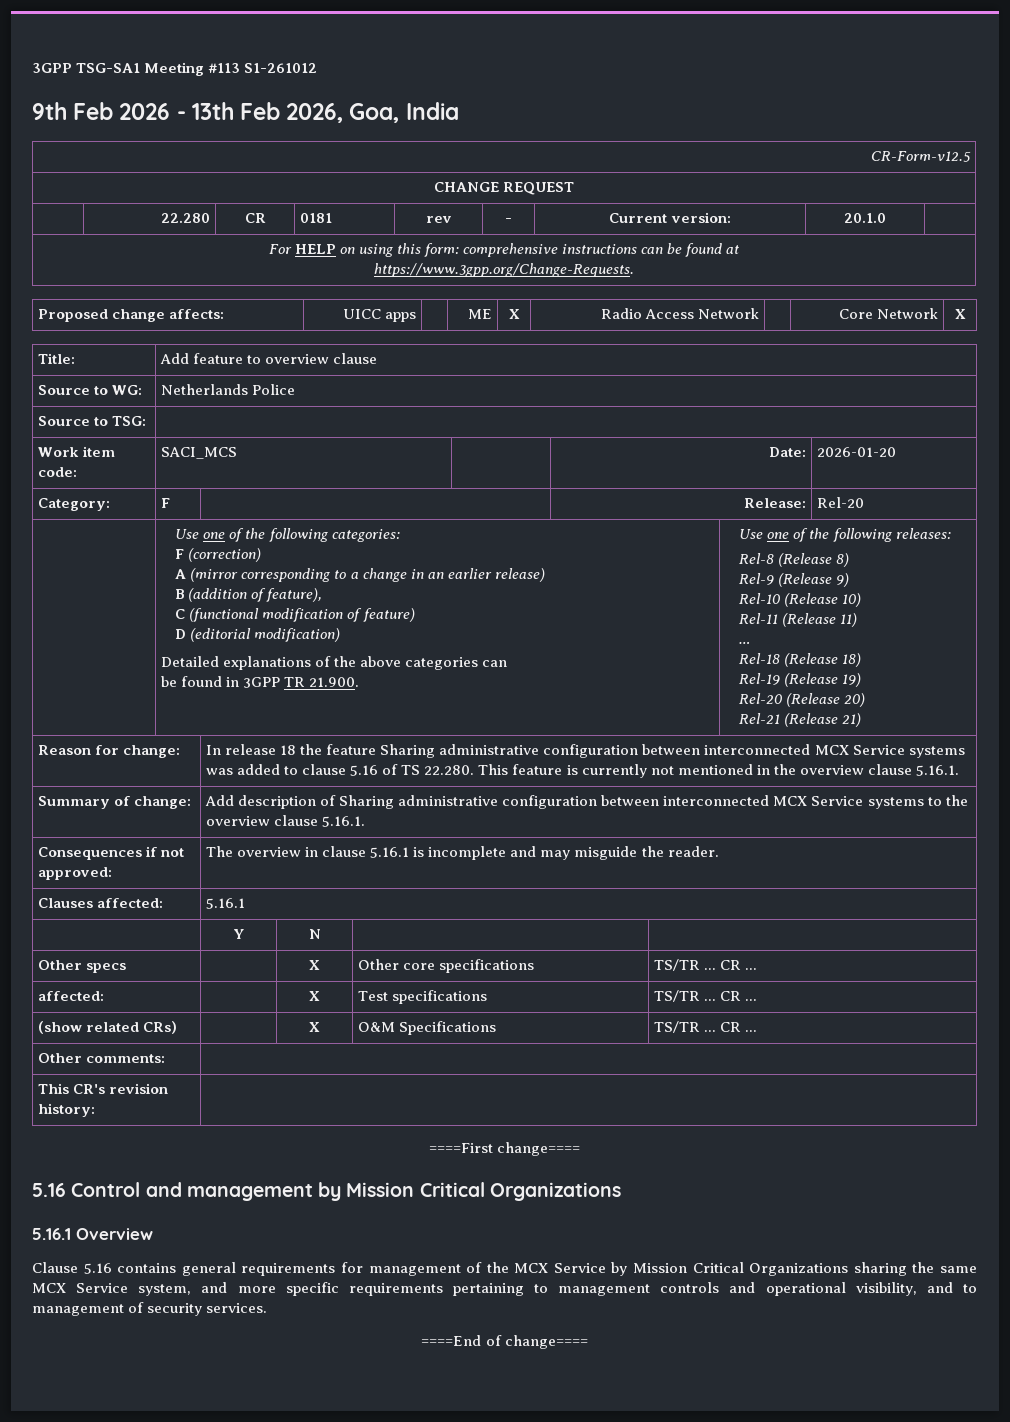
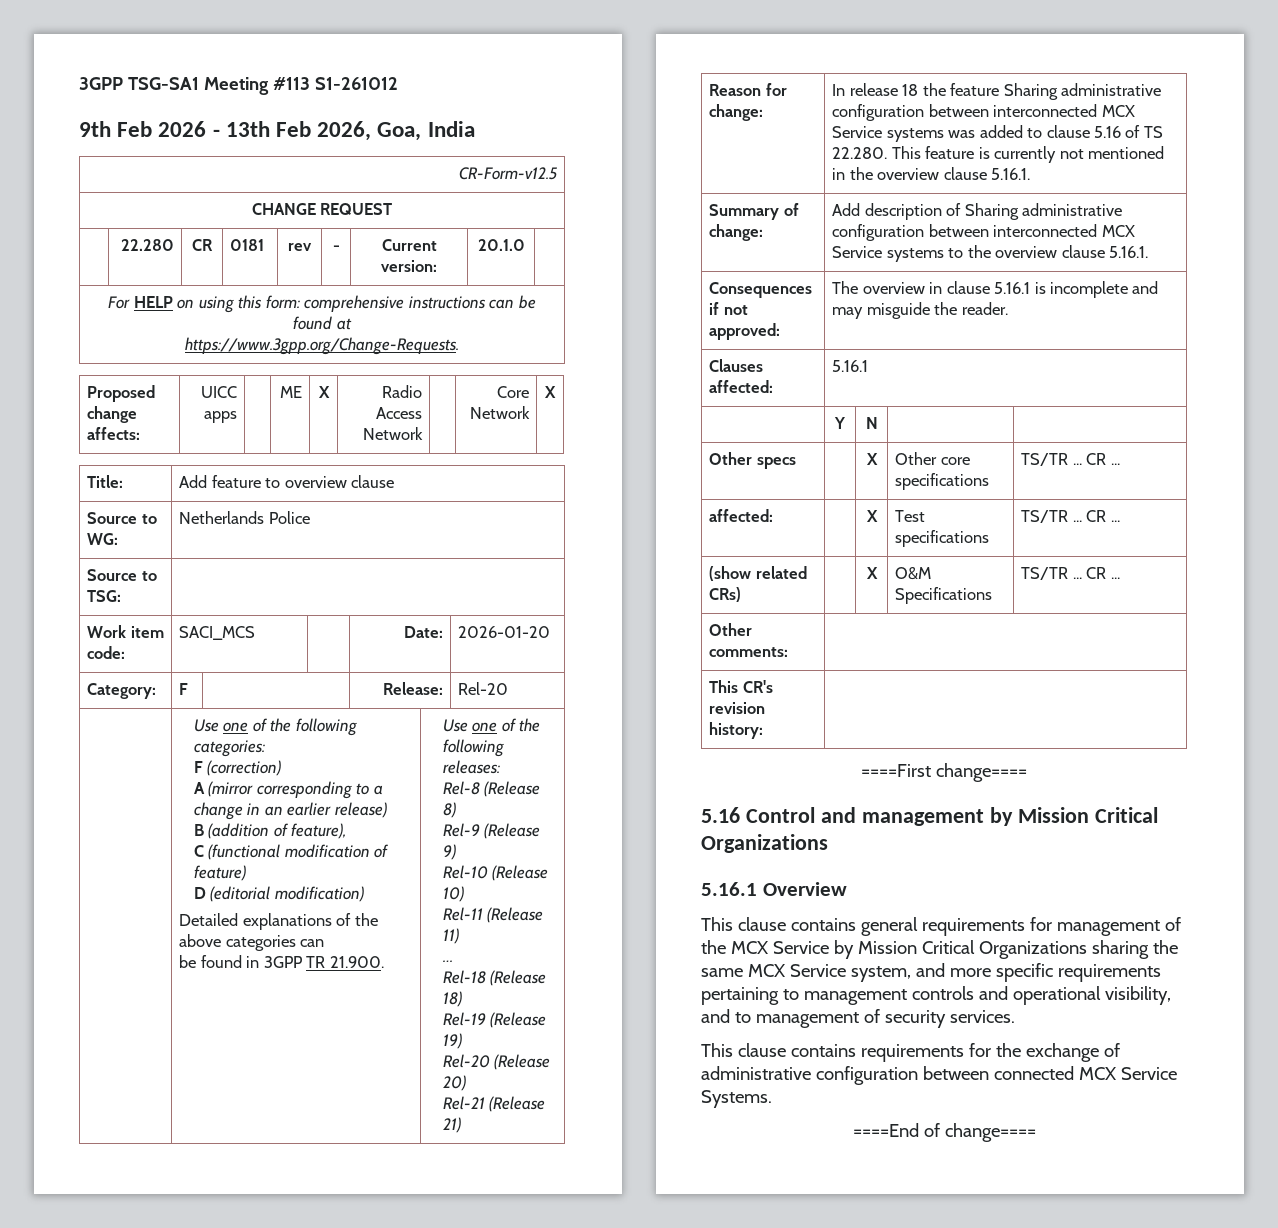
[32,1262,112,1274] Clause 5.16 -> [701,917,786,931] This clause
(268, 1308) none -> [701,1043,1120,1062] [701,1066,1177,1085] [701,1090,772,1108] // This clause contains requirements for the exchange of administrative configuration between connected MCX Service Systems.

